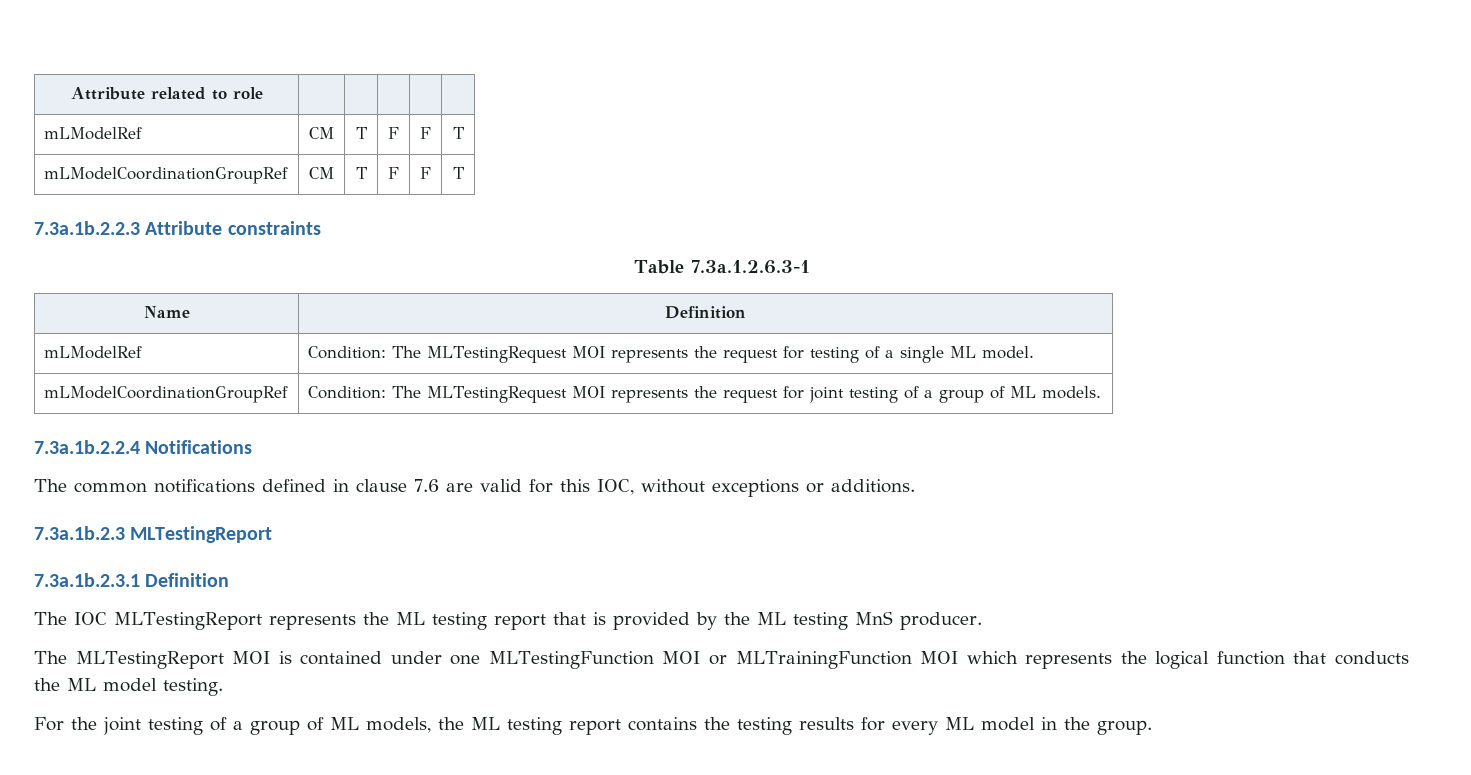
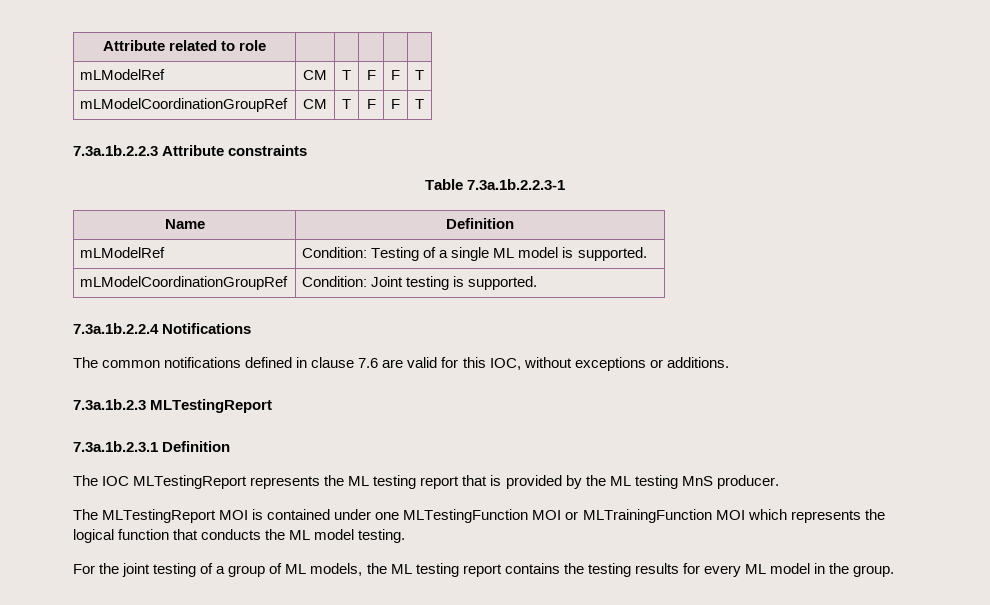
[690,260,810,274] 7.3a.1.2.6.3-1 -> [467,179,566,190] 7.3a.1b.2.2.3-1
[392,346,860,363] The MLTestingRequest MOI represents the request for testing -> [371,247,420,261] Testing
[982,346,1035,359] model. -> [518,247,647,261] model is supported.
[392,386,1102,403] The MLTestingRequest MOI represents the request for joint testing of a group of ML models. -> [371,276,538,290] Joint testing is supported.

